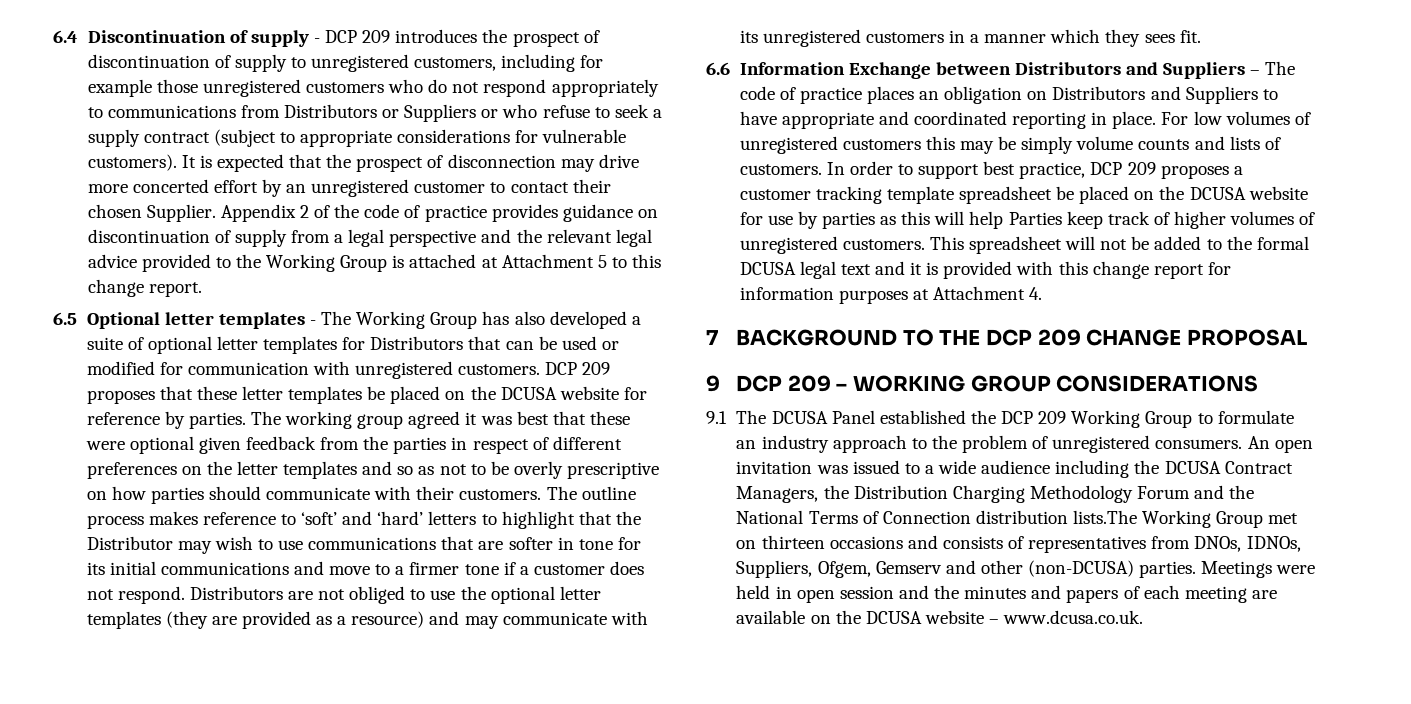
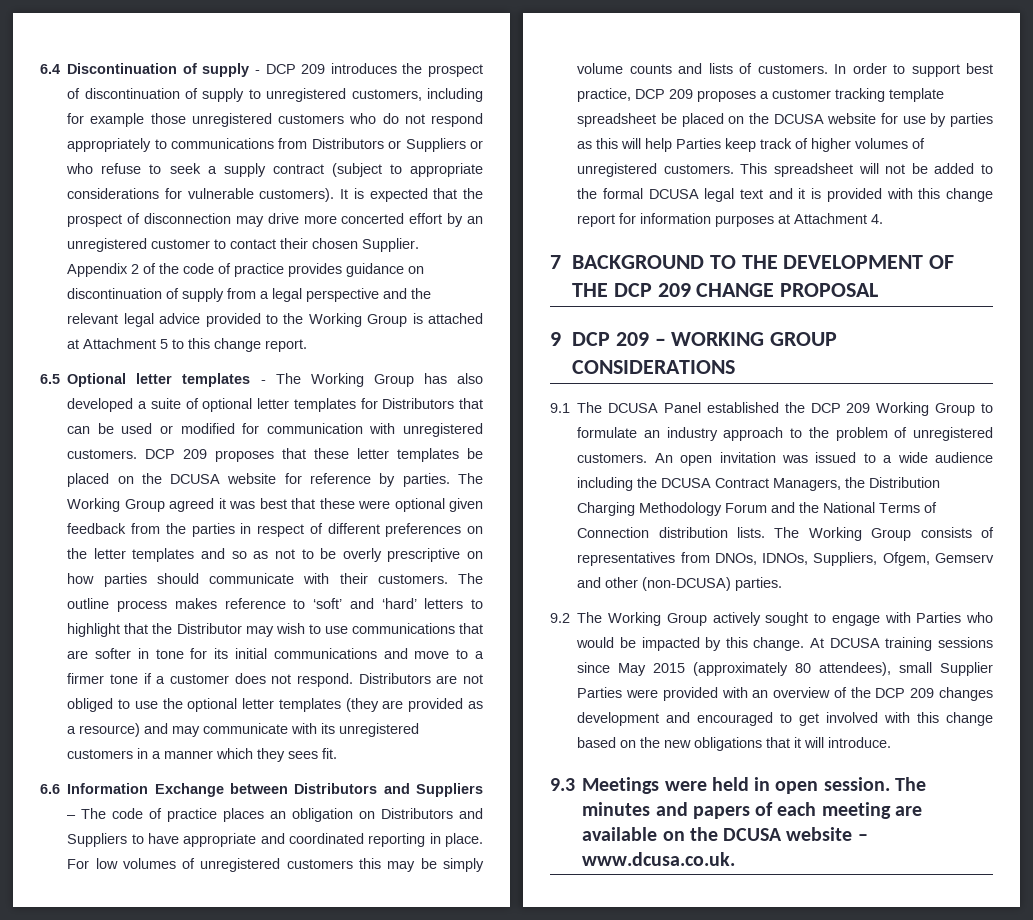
[285,411,404,429] working group -> [67,498,165,512] Working Group
(981, 337) none -> [783,255,955,269] [571,283,608,297] DEVELOPMENT OF THE
[1155,439,1243,449] consumers. -> [577,453,648,463] customers.
[1073,510,1299,528] [736,535,938,549] lists.The Working Group met on thirteen occasions and -> [737,527,912,541] lists. The Working Group
(1197, 569) none -> [550,612,993,626] [576,637,993,651] [577,662,993,676] [577,687,993,701] [577,712,993,726] [577,737,892,751] [550,778,575,791] // 9.2 The Working Group actively sought to engage with Parties who would be impacted by this change. At DCUSA training sessions since May 2015 (approximately 80 attendees), small Supplier Parties were provided with an overview of the DCP 209 changes development and encouraged to get involved with this change based on the new obligations that it will introduce. // 9.3
[839,585,960,599] session and the -> [823,777,926,791] session. The

